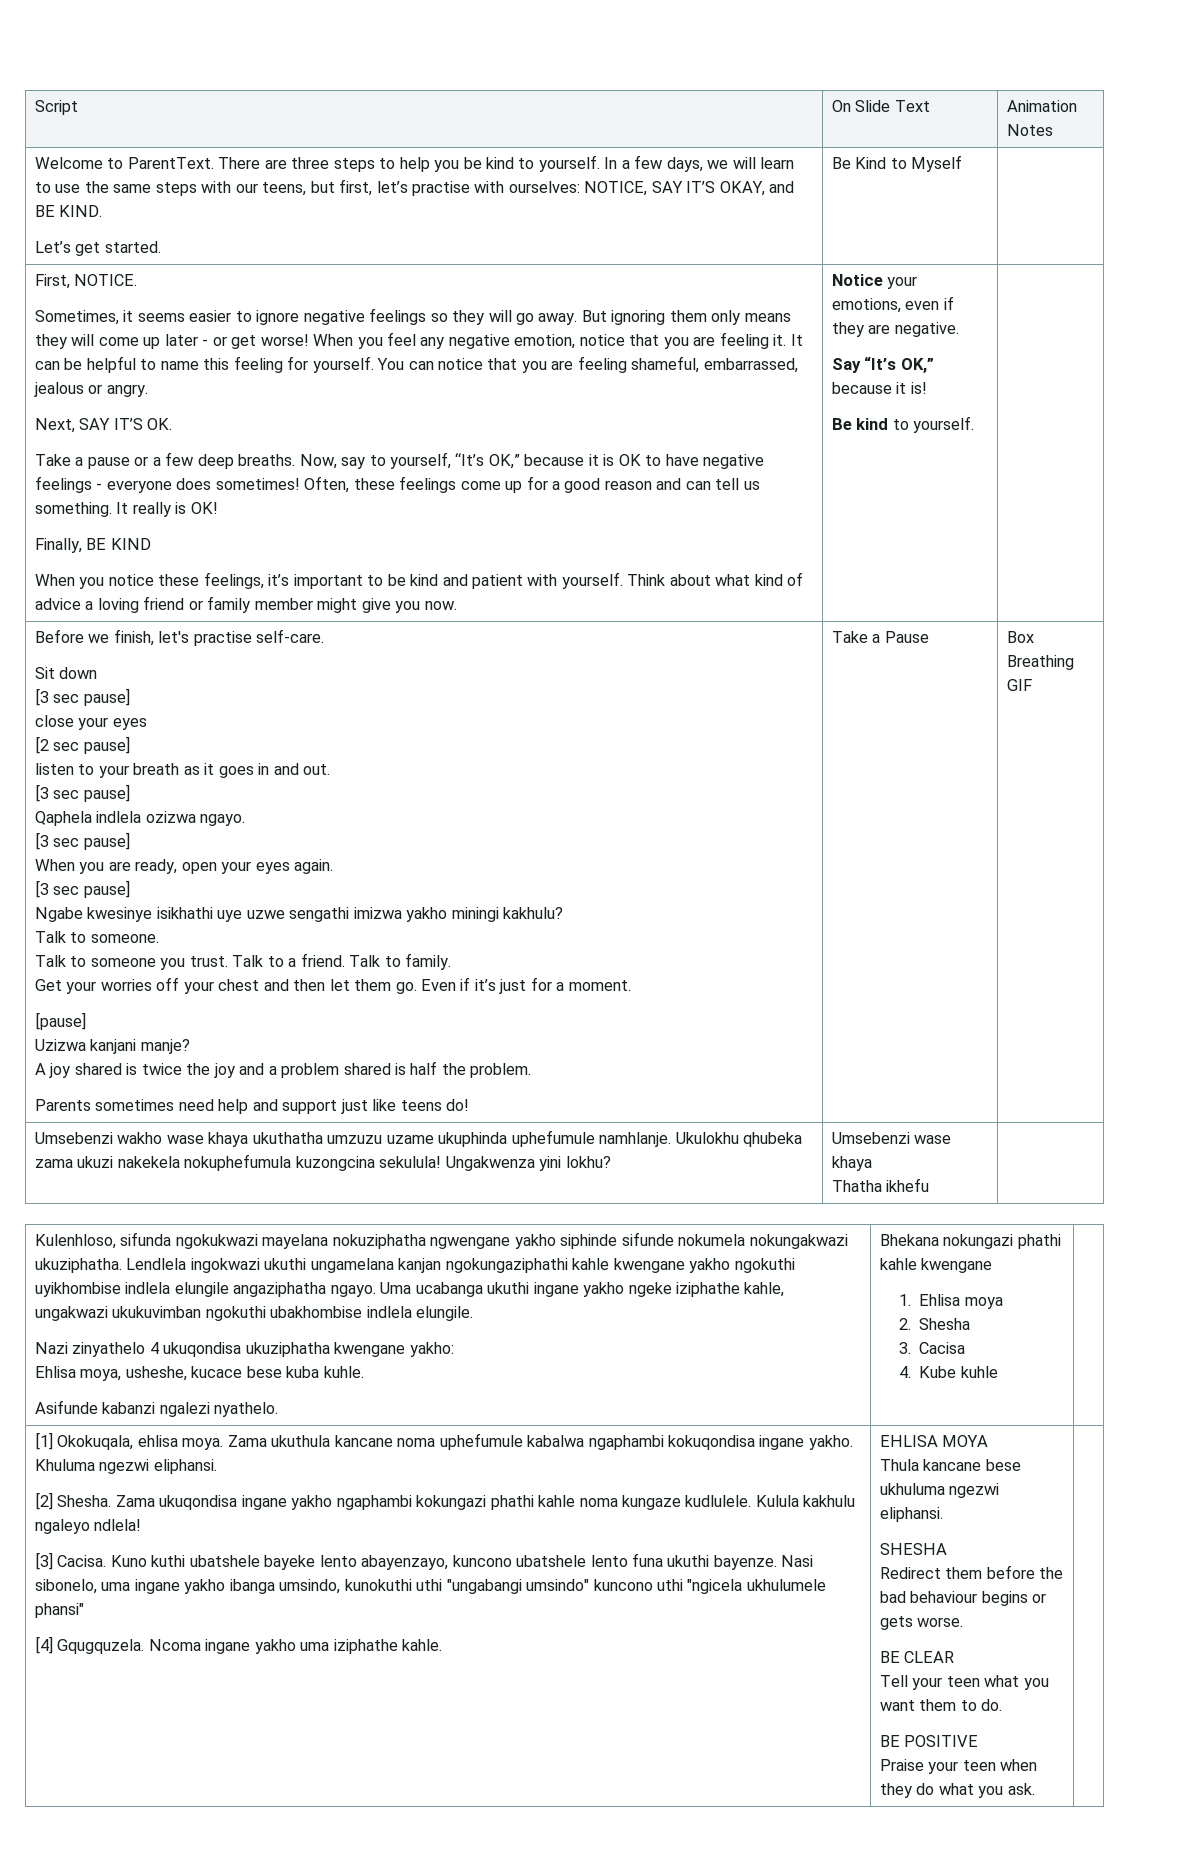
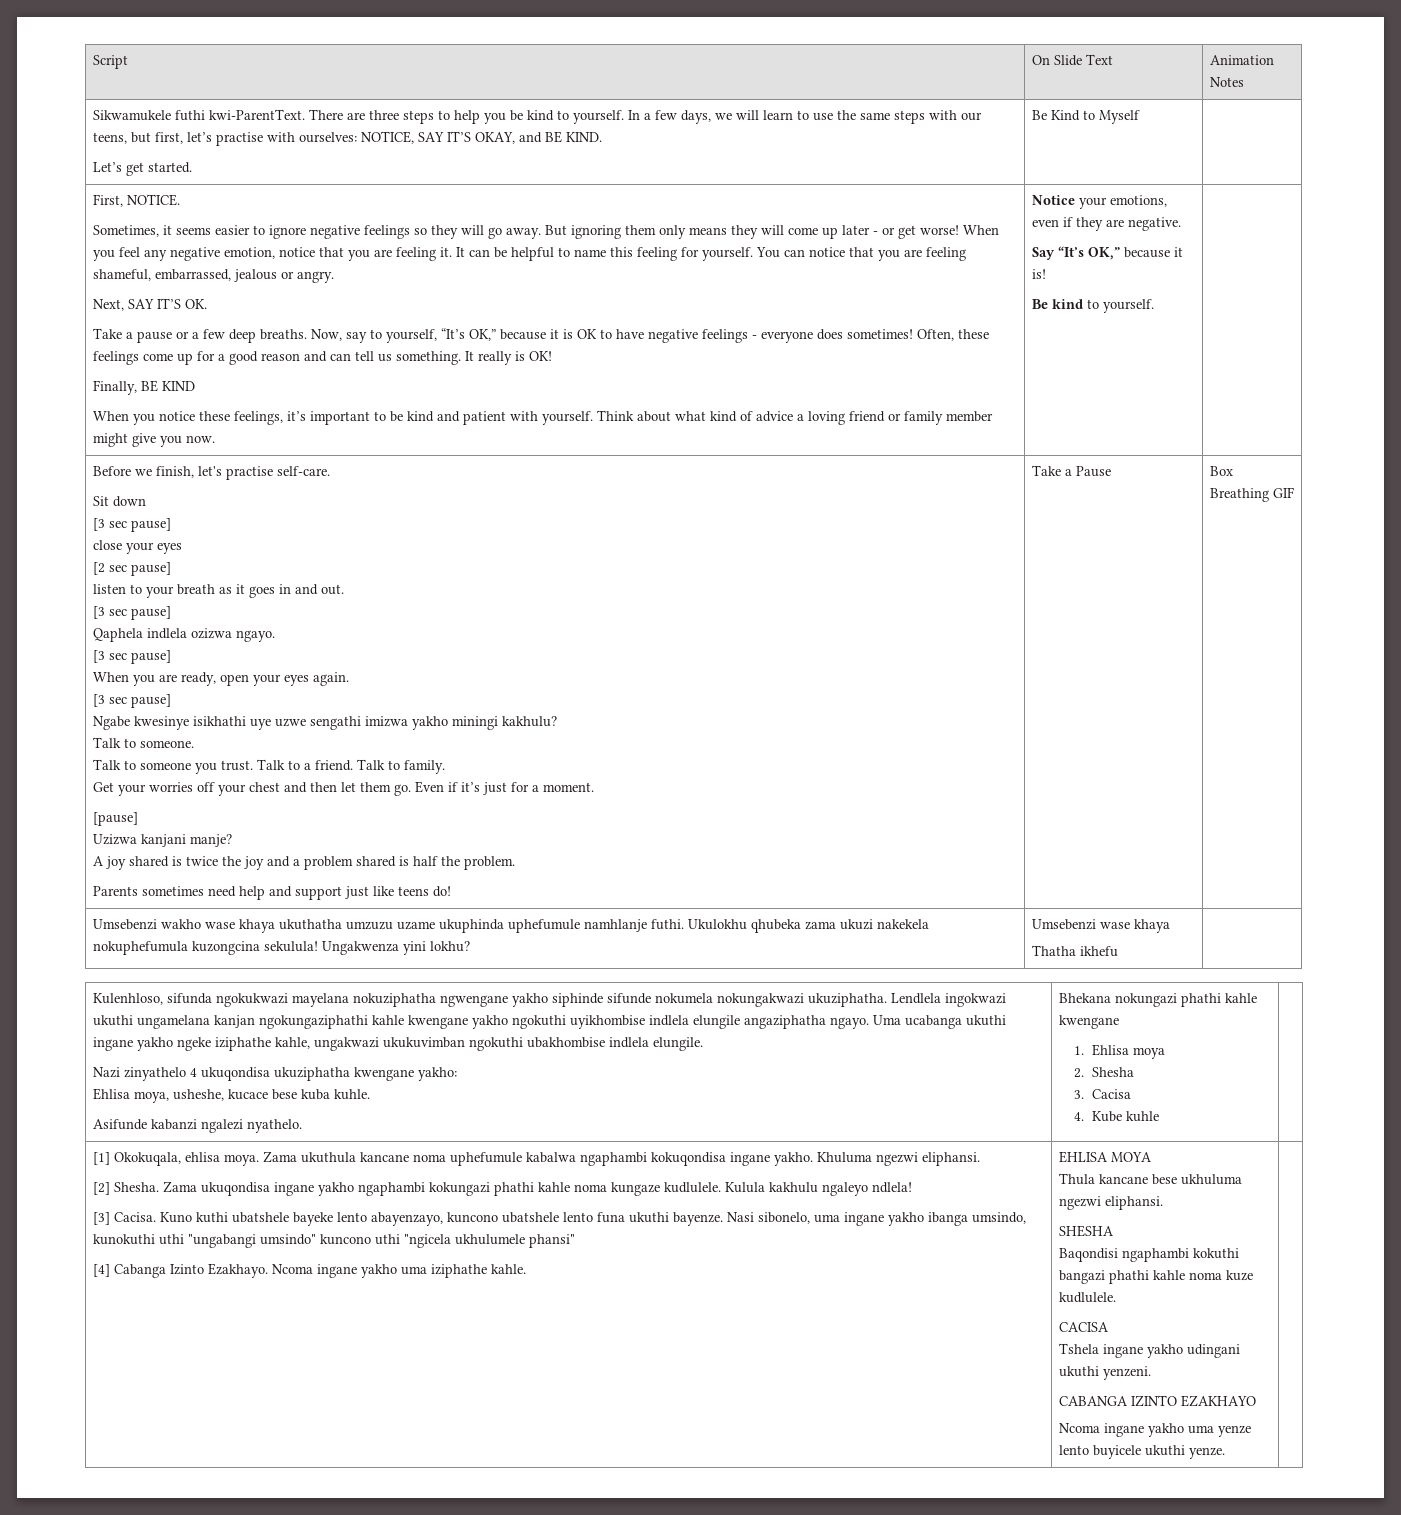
[35,157,214,169] Welcome to ParentText. -> [92,109,305,121] Sikwamukele futhi kwi-ParentText.
[599,1132,672,1147] namhlanje. -> [583,919,684,932] namhlanje futhi.
[57,1639,145,1654] Gqugquzela. -> [113,1263,268,1278] Cabanga Izinto Ezakhayo.
[880,1565,1064,1579] [880,1591,1047,1606] [880,1616,964,1630] [880,1651,955,1663] [880,1675,1049,1690] [880,1699,1003,1711] [880,1735,979,1747] [880,1759,1038,1774] [880,1783,1035,1798] Redirect them before the bad behaviour begins or gets worse. // BE CLEAR // Tell your teen what you want them to do. // BE POSITIVE // Praise your teen when they do what you ask. -> [1058,1248,1239,1262] [1058,1270,1253,1284] [1058,1292,1116,1303] [1058,1322,1109,1332] [1058,1343,1240,1358] [1058,1366,1151,1380] [1058,1395,1256,1407] [1058,1423,1251,1437] [1058,1445,1225,1459] Baqondisi ngaphambi kokuthi bangazi phathi kahle noma kuze kudlulele. // CACISA // Tshela ingane yakho udingani ukuthi yenzeni. // CABANGA IZINTO EZAKHAYO // Ncoma ingane yakho uma yenze lento buyicele ukuthi yenze.

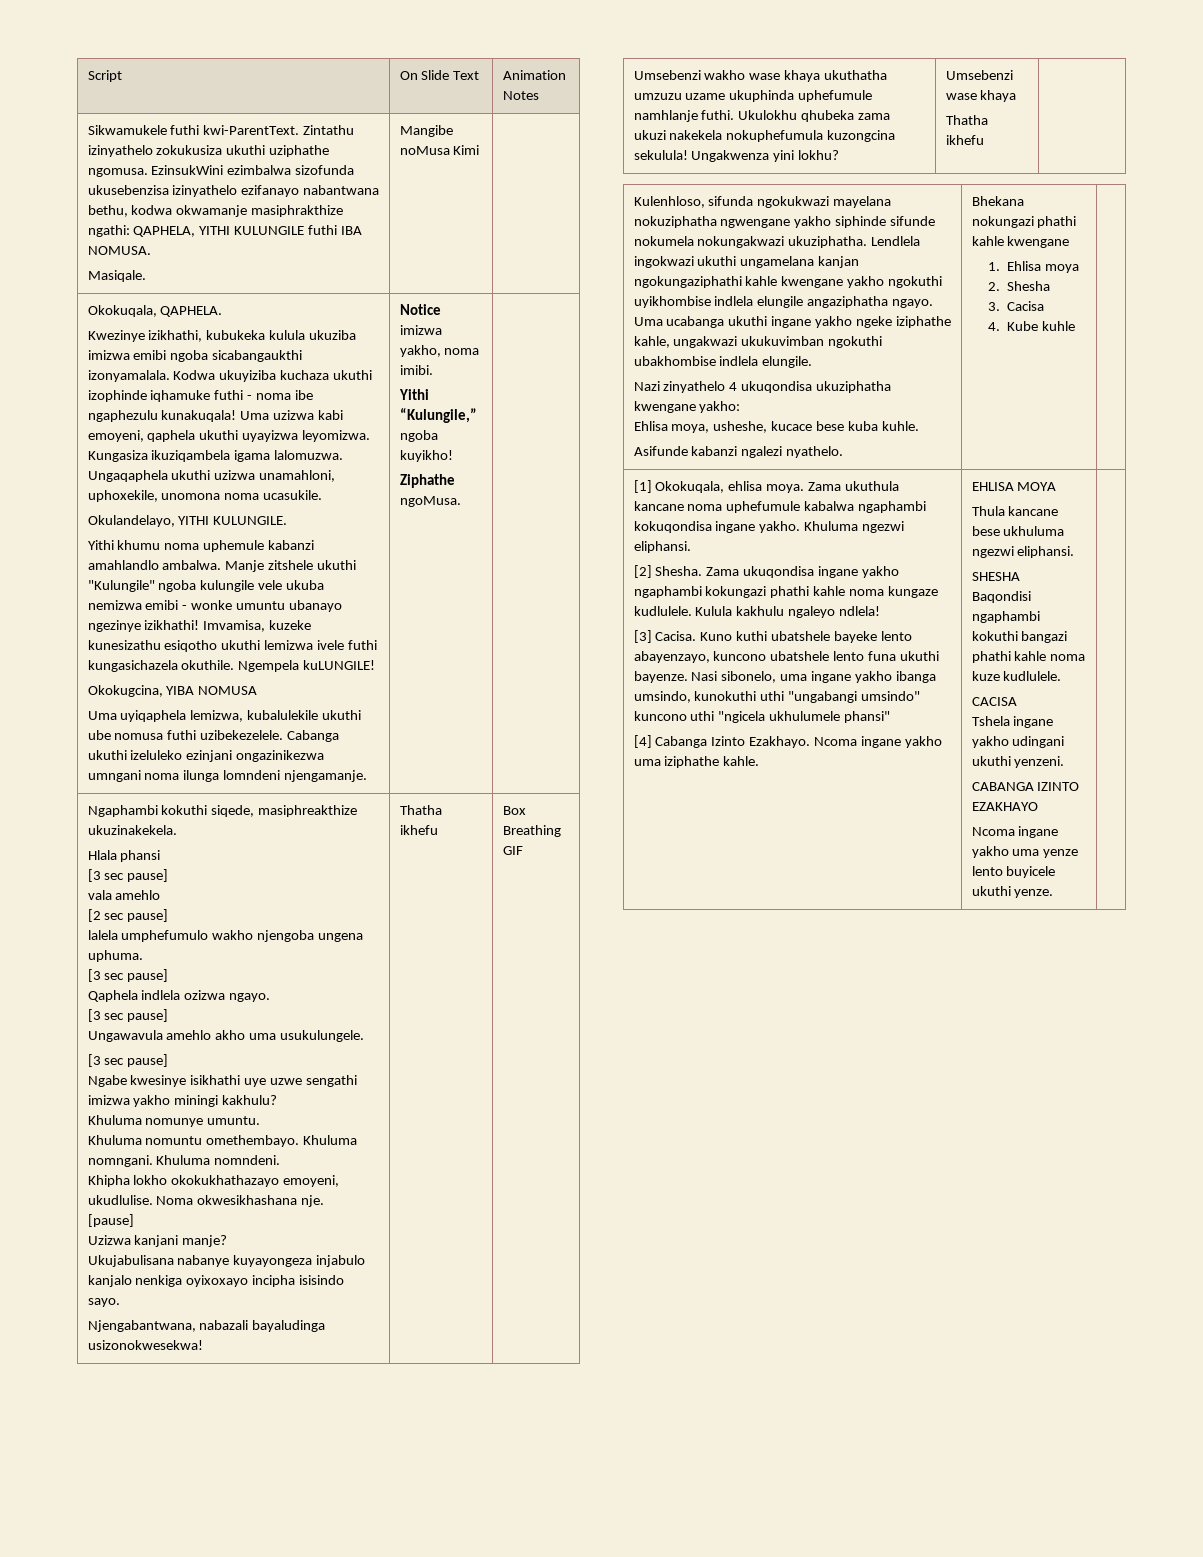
[308,109,982,124] [92,131,602,146] [92,162,192,176] [1031,110,1140,124] [92,194,180,207] [92,225,999,239] [92,247,966,261] [92,269,334,283] [92,298,207,311] [92,328,989,343] [92,351,552,365] [92,380,195,395] [92,410,993,425] [92,433,215,447] [1031,195,1167,209] [1031,217,1181,231] [1031,246,1183,260] [1031,269,1046,279] [1031,299,1154,313] [92,466,330,480] [92,496,146,507] [92,518,171,532] [92,540,182,554] There are three steps to help you be kind to yourself. In a few days, we will learn to use the same steps with our teens, but first, let’s practise with ourselves: NOTICE, SAY IT’S OKAY, and BE KIND. // Let’s get started. | Be Kind to Myself | // First, NOTICE. // Sometimes, it seems easier to ignore negative feelings so they will go away. But ignoring them only means they will come up later - or get worse! When you feel any negative emotion, notice that you are feeling it. It can be helpful to name this feeling for yourself. You can notice that you are feeling shameful, embarrassed, jealous or angry. // Next, SAY IT’S OK. // Take a pause or a few deep breaths. Now, say to yourself, “It’s OK,” because it is OK to have negative feelings - everyone does sometimes! Often, these feelings come up for a good reason and can tell us something. It really is OK! // Finally, BE KIND // When you notice these feelings, it’s important to be kind and patient with yourself. Think about what kind of advice a loving friend or family member might give you now. | Notice your emotions, even if they are negative. // Say “It’s OK,” because it is! // Be kind to yourself. | // Before we finish, let's practise self-care. // Sit down // [3 sec pause] // close your eyes -> [303,125,355,135] [87,145,330,157] [87,165,355,177] [87,185,380,197] [87,205,344,217] [87,225,363,237] [87,246,151,255] [87,270,146,282] [399,125,453,137] [399,145,480,155] [87,305,223,317] [87,330,357,342] [87,350,303,362] [87,370,373,382] [87,390,314,402] [87,410,344,422] [87,430,371,442] [87,450,344,462] [87,470,336,482] [87,490,323,502] [87,515,288,527] [87,540,315,552] [87,560,357,572] [87,580,325,592] [87,600,343,612] [87,620,312,632] [87,640,378,652] [87,660,376,672] [87,685,258,697] [87,710,362,722] [87,730,340,742] [87,750,325,762] [87,770,368,782] [399,304,441,315] [399,325,442,335] [399,345,480,357] [399,365,433,375] [398,389,429,400] [399,408,477,423] [399,430,438,442] [399,450,453,462] [399,474,455,488] [399,496,461,507] [87,805,358,817] [87,825,177,835] [87,850,161,862] [87,869,169,882] [87,890,161,900] Zintathu izinyathelo zokukusiza ukuthi uziphathe ngomusa. EzinsukWini ezimbalwa sizofunda ukusebenzisa izinyathelo ezifanayo nabantwana bethu, kodwa okwamanje masiphrakthize ngathi: QAPHELA, YITHI KULUNGILE futhi IBA NOMUSA. // Masiqale. | Mangibe noMusa Kimi | // Okokuqala, QAPHELA. // Kwezinye izikhathi, kubukeka kulula ukuziba imizwa emibi ngoba sicabangaukthi izonyamalala. Kodwa ukuyiziba kuchaza ukuthi izophinde iqhamuke futhi - noma ibe ngaphezulu kunakuqala! Uma uzizwa kabi emoyeni, qaphela ukuthi uyayizwa leyomizwa. Kungasiza ikuziqambela igama lalomuzwa. Ungaqaphela ukuthi uzizwa unamahloni, uphoxekile, unomona noma ucasukile. // Okulandelayo, YITHI KULUNGILE. // Yithi khumu noma uphemule kabanzi amahlandlo ambalwa. Manje zitshele ukuthi "Kulungile" ngoba kulungile vele ukuba nemizwa emibi - wonke umuntu ubanayo ngezinye izikhathi! Imvamisa, kuzeke kunesizathu esiqotho ukuthi lemizwa ivele futhi kungasichazela okuthile. Ngempela kuLUNGILE! // Okokugcina, YIBA NOMUSA // Uma uyiqaphela lemizwa, kubalulekile ukuthi ube nomusa futhi uzibekezelele. Cabanga ukuthi izeluleko ezinjani ongazinikezwa umngani noma ilunga lomndeni njengamanje. | Notice imizwa yakho, noma imibi. // Yithi “Kulungile,” ngoba kuyikho! // Ziphathe ngoMusa. | // Ngaphambi kokuthi siqede, masiphreakthize ukuzinakekela. // Hlala phansi // [3 sec pause] // vala amehlo
[92,584,344,598] listen to your breath as it goes in and out. -> [87,930,364,942] [87,950,143,962] lalela umphefumulo wakho njengoba ungena uphuma.
[92,672,349,686] When you are ready, open your eyes again. -> [87,1030,365,1042] Ungawavula amehlo akho uma usukulungele.
[92,737,194,748] [92,759,445,774] [92,781,594,796] [92,812,138,826] [92,834,232,847] [92,856,515,870] [92,886,451,900] [1031,465,1111,477] Talk to someone. // Talk to someone you trust. Talk to a friend. Talk to family. // Get your worries off your chest and then let them go. Even if it’s just for a moment. // [pause] // Uzizwa kanjani manje? // A joy shared is twice the joy and a problem shared is half the problem. // Parents sometimes need help and support just like teens do! | Take a Pause -> [87,1115,261,1127] [87,1135,358,1147] [87,1155,281,1167] [87,1175,340,1187] [87,1195,325,1207] [87,1214,134,1227] [87,1235,228,1247] [87,1255,366,1267] [87,1275,345,1287] [87,1298,120,1307] [87,1320,326,1332] [87,1340,203,1350] [399,805,442,815] [399,825,438,835] Khuluma nomunye umuntu. // Khuluma nomuntu omethembayo. Khuluma nomngani. Khuluma nomndeni. // Khipha lokho okokukhathazayo emoyeni, ukudlulise. Noma okwesikhashana nje. // [pause] // Uzizwa kanjani manje? // Ukujabulisana nabanye kuyayongeza injabulo kanjalo nenkiga oyixoxayo incipha isisindo sayo. // Njengabantwana, nabazali bayaludinga usizonokwesekwa! | Thatha ikhefu

